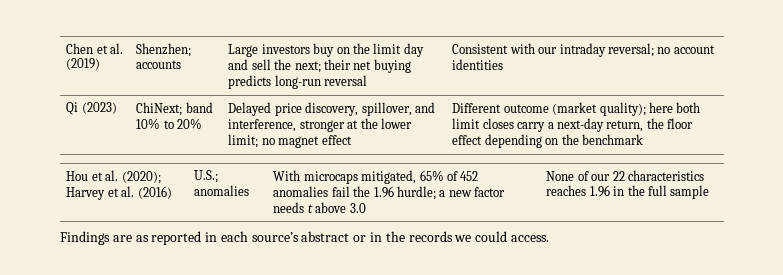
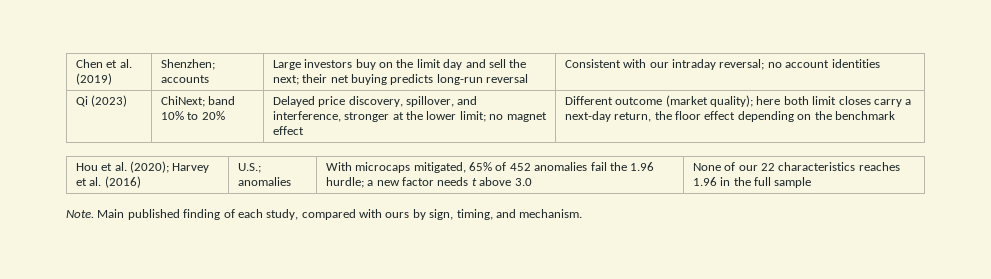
[60,231,549,245] Findings are as reported in each source’s abstract or in the records we could access. -> [66,209,583,220] Note. Main published finding of each study, compared with ours by sign, timing, and mechanism.

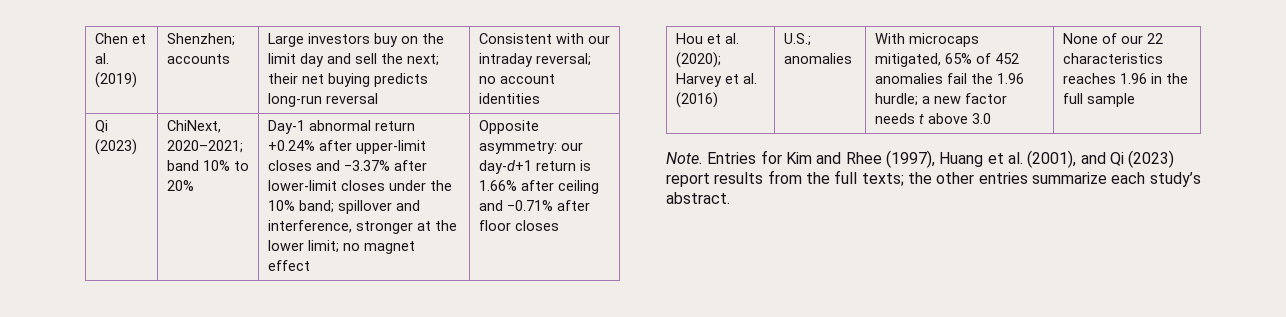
[160,96,205,107] ChiNext; -> [166,120,221,133] [166,140,243,153] ChiNext, 2020–2021;
[272,96,455,107] Delayed price discovery, spillover, -> [267,120,415,134] [267,140,426,154] [267,160,427,171] [267,180,452,191] [267,200,392,214] Day-1 abnormal return +0.24% after upper-limit closes and −3.37% after lower-limit closes under the 10% band; spillover
[564,95,912,107] [564,111,895,122] Different outcome (market quality); here both limit closes carry a next-day return, the floor effect depending on the benchmark -> [478,120,539,134] [478,141,583,154] [478,160,591,174] [478,180,599,194] [478,200,590,211] [478,220,559,231] Opposite asymmetry: our day-d+1 return is 1.66% after ceiling and −0.71% after floor closes
[97,209,583,220] Main published finding of each study, compared with ours by sign, timing, and mechanism. -> [707,150,1175,168] [666,170,1201,187] [666,192,730,204] Entries for Kim and Rhee (1997), Huang et al. (2001), and Qi (2023) report results from the full texts; the other entries summarize each study’s abstract.

